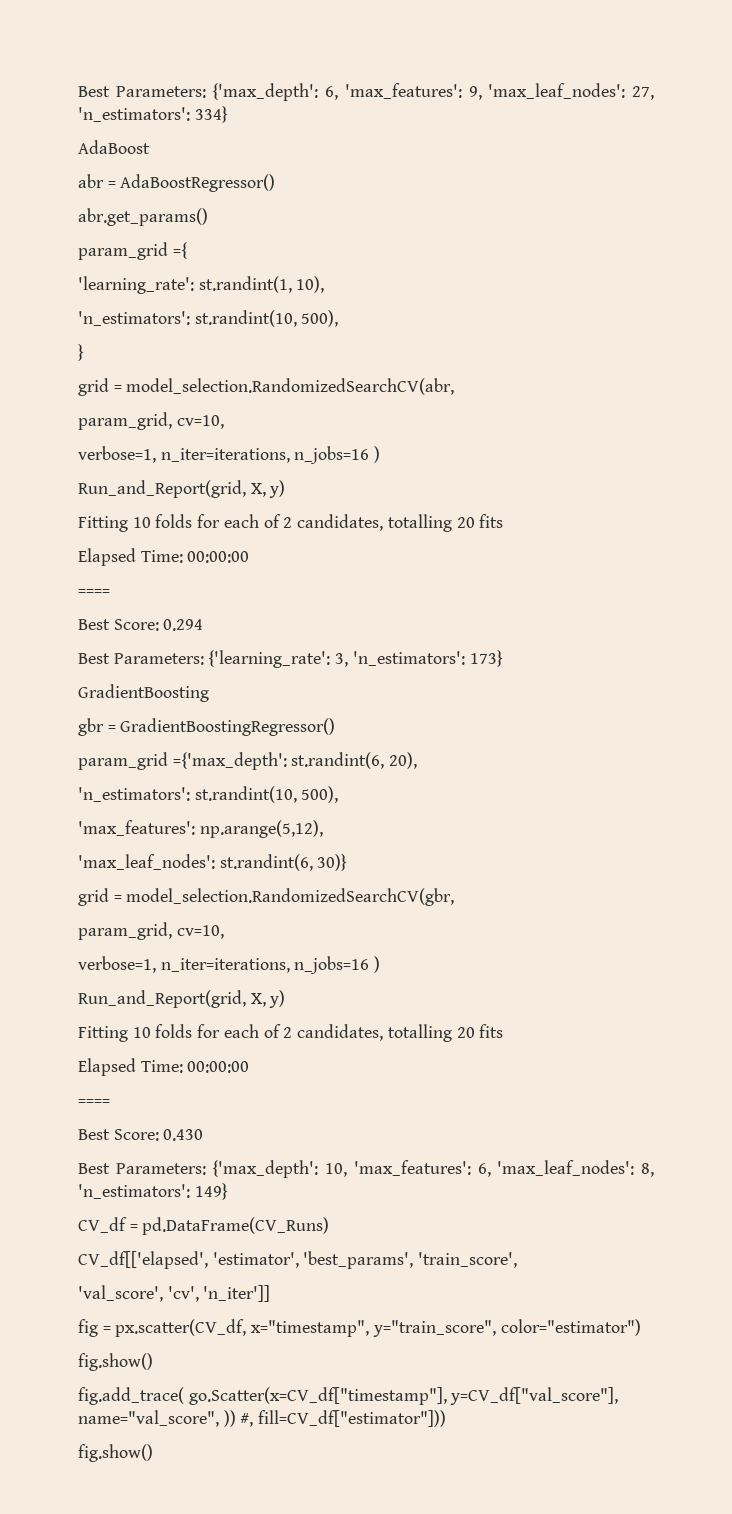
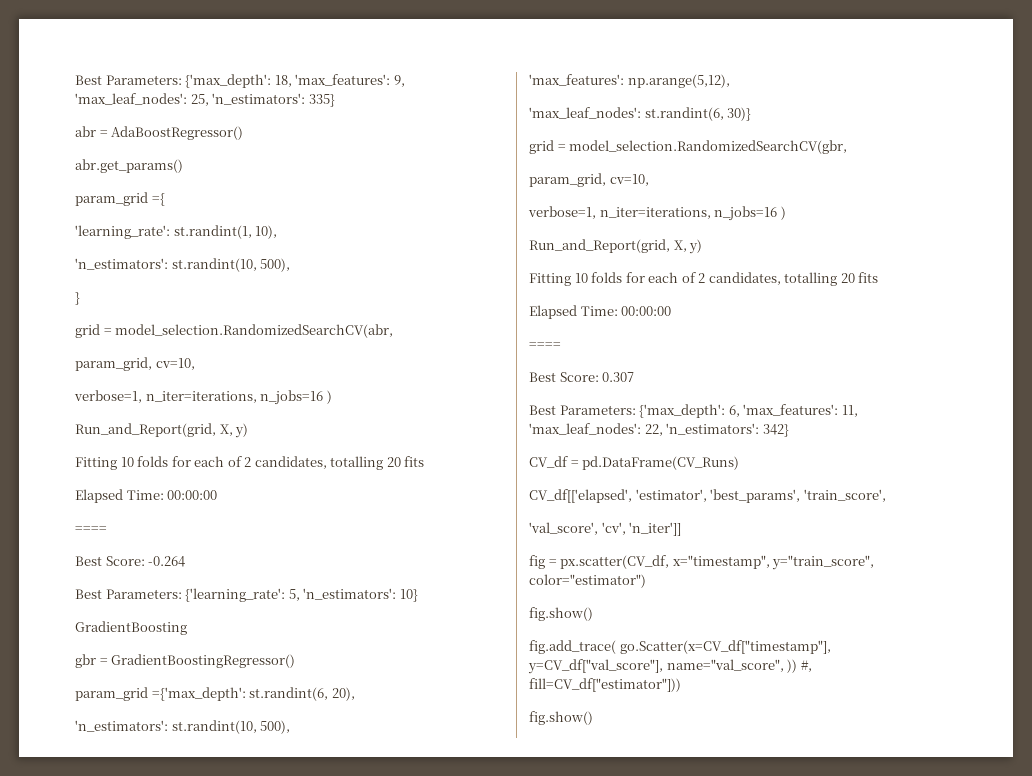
[78,83,339,101] Best Parameters: {'max_depth': 6, -> [75,74,292,88] Best Parameters: {'max_depth': 18,
[632,86,655,100] [78,106,228,123] [78,140,150,154] 27, 'n_estimators': 334} // AdaBoost -> [190,93,335,107] 25, 'n_estimators': 335}
[163,619,204,631] 0.294 -> [148,556,186,567] -0.264
[335,650,503,667] 3, 'n_estimators': 173} -> [288,588,418,602] 5, 'n_estimators': 10}
[163,1129,204,1141] [78,1160,655,1178] [78,1183,228,1200] 0.430 // Best Parameters: {'max_depth': 10, 'max_features': 6, 'max_leaf_nodes': 8, 'n_estimators': 149} -> [602,372,635,382] [529,404,858,418] [529,423,789,437] 0.307 // Best Parameters: {'max_depth': 6, 'max_features': 11, 'max_leaf_nodes': 22, 'n_estimators': 342}

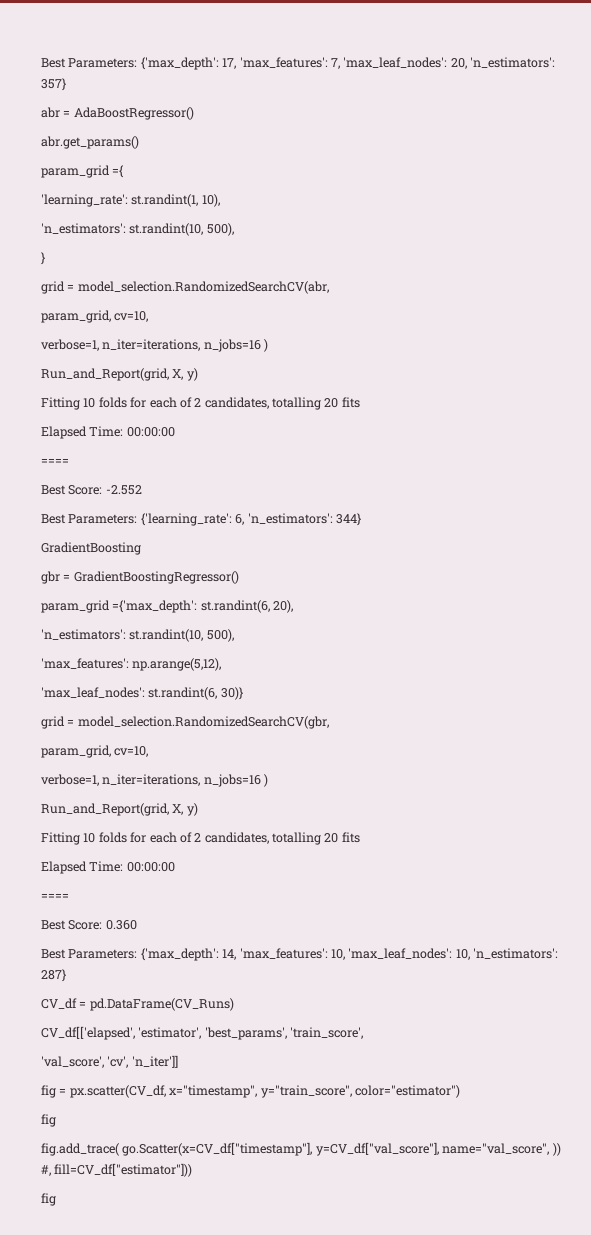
[75,74,405,88] [75,93,335,107] Best Parameters: {'max_depth': 18, 'max_features': 9, 'max_leaf_nodes': 25, 'n_estimators': 335} -> [41,57,555,70] [41,78,66,91] Best Parameters: {'max_depth': 17, 'max_features': 7, 'max_leaf_nodes': 20, 'n_estimators': 357}
[148,556,186,567] -0.264 -> [105,485,142,495] -2.552
[288,588,418,602] 5, 'n_estimators': 10} -> [235,513,361,526] 6, 'n_estimators': 344}
[602,372,635,382] [529,404,858,418] [529,423,789,437] 0.307 // Best Parameters: {'max_depth': 6, 'max_features': 11, 'max_leaf_nodes': 22, 'n_estimators': 342} -> [105,920,137,930] [41,948,558,961] [41,969,66,982] 0.360 // Best Parameters: {'max_depth': 14, 'max_features': 10, 'max_leaf_nodes': 10, 'n_estimators': 287}
[529,607,593,621] fig.show() -> [41,1114,56,1127] fig
[529,711,593,725] fig.show() -> [41,1193,56,1206] fig

